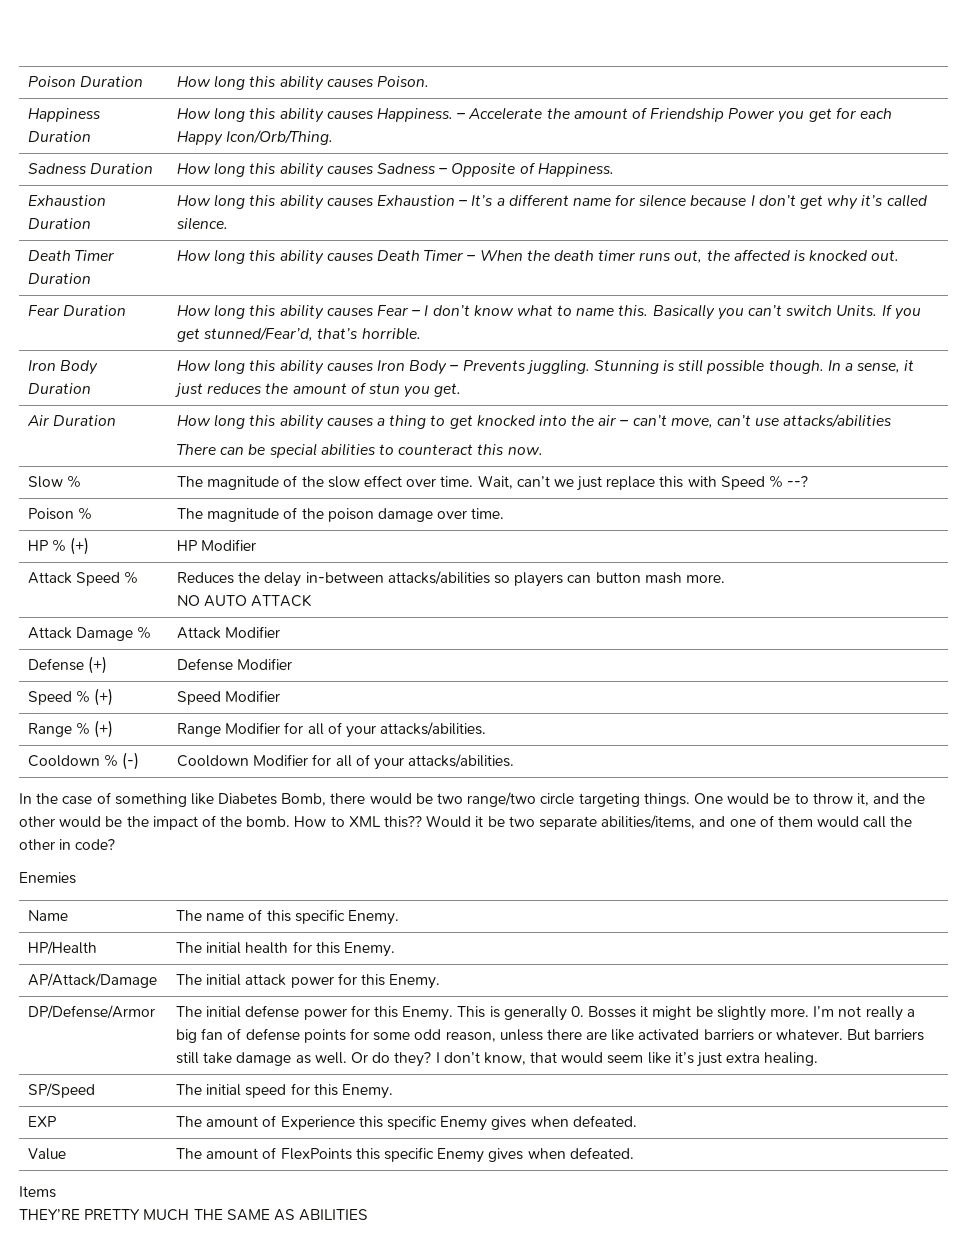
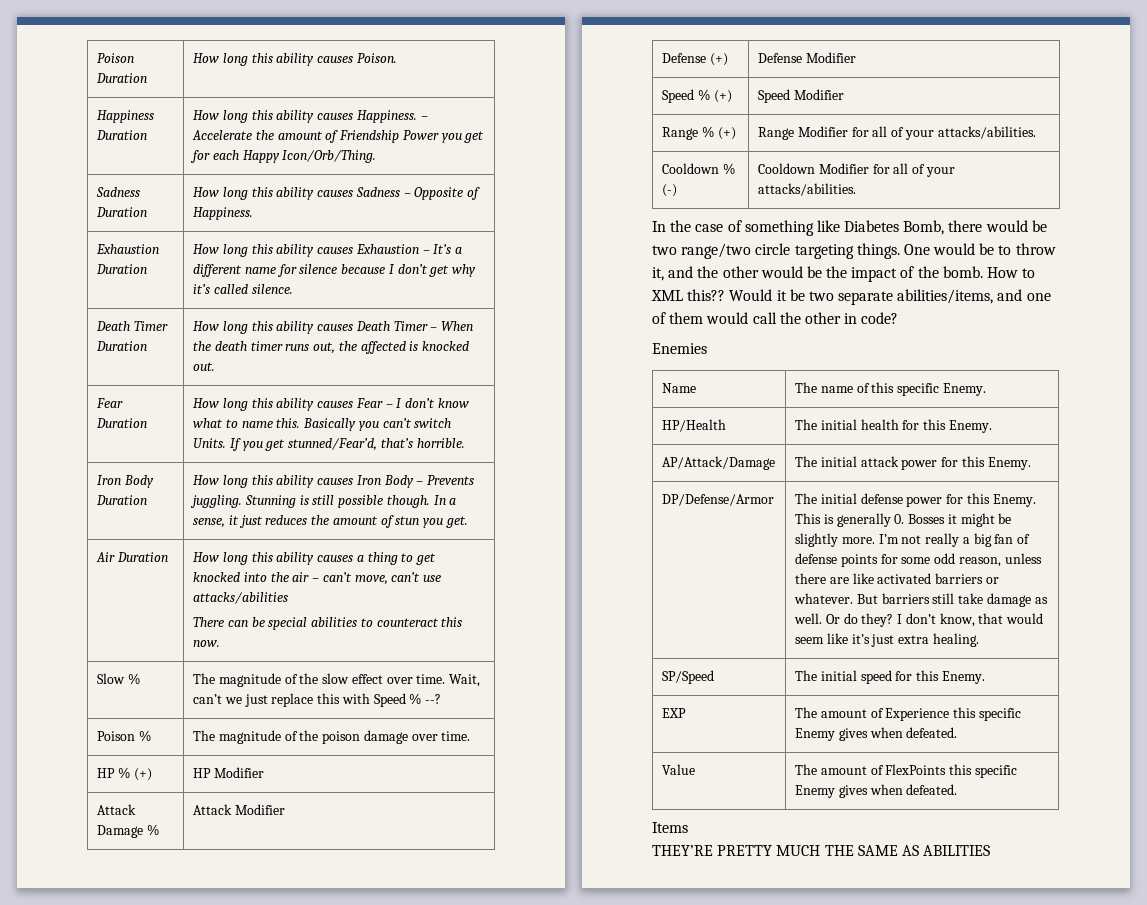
[28,571,139,586] [177,571,725,587] [177,594,313,607] // Attack Speed % | Reduces the delay in-between attacks/abilities so players can button mash more. // NO AUTO ATTACK -> (264, 772) none

